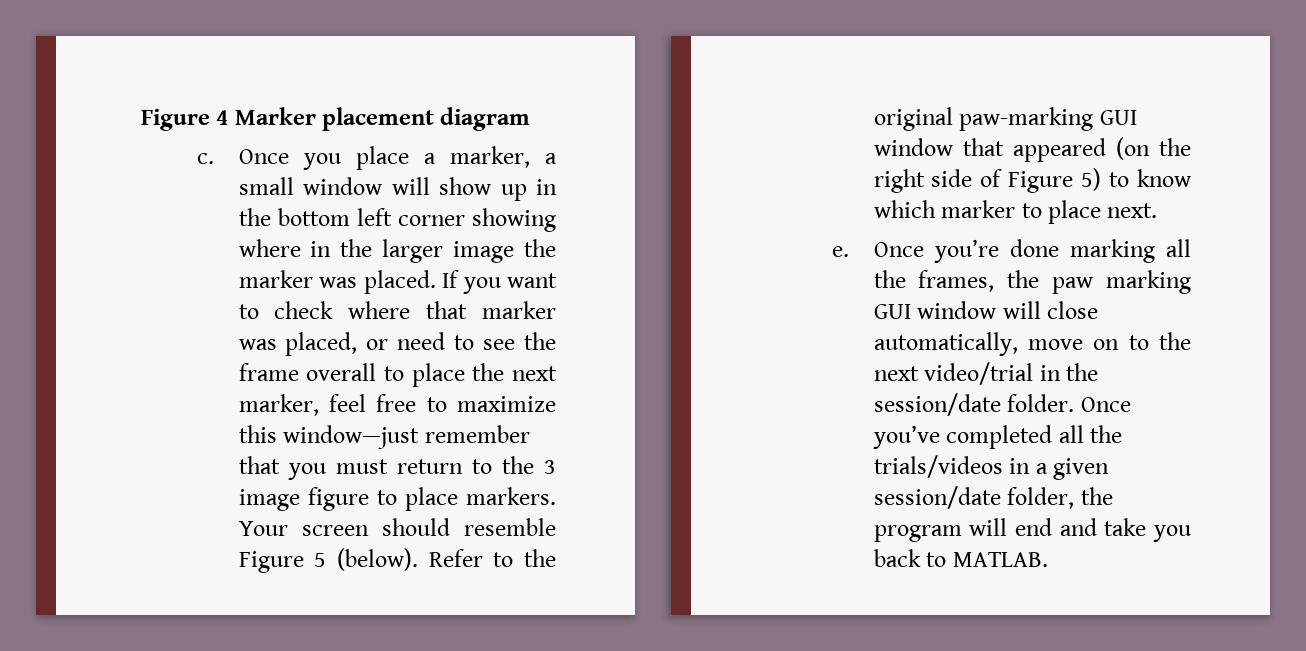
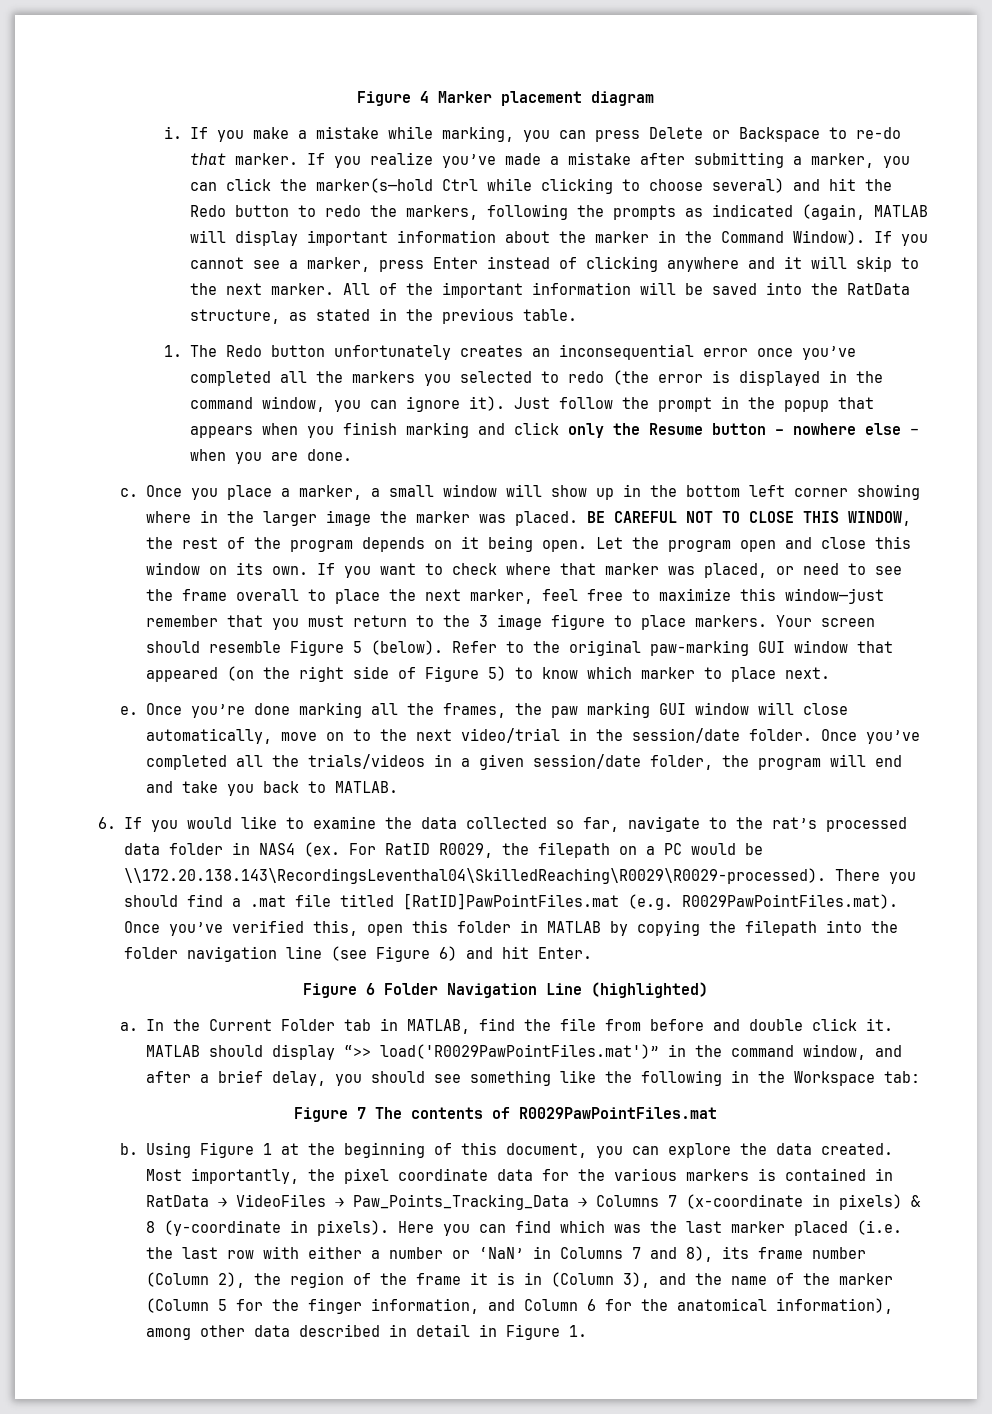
(531, 119) none -> [164,126,901,142] [189,152,910,168] [189,178,892,194] [189,204,928,220] [189,230,928,246] [189,256,919,272] [189,282,910,298] [189,308,577,324] [164,344,856,360] [189,370,883,386] [189,396,874,412] [189,422,919,438] [189,449,352,464] // i. If you make a mistake while marking, you can press Delete or Backspace to re-do that marker. If you realize you’ve made a mistake after submitting a marker, you can click the marker(s—hold Ctrl while clicking to choose several) and hit the Redo button to redo the markers, following the prompts as indicated (again, MATLAB will display important information about the marker in the Command Window). If you cannot see a marker, press Enter instead of clicking anywhere and it will skip to the next marker. All of the important information will be saved into the RatData structure, as stated in the previous table. // 1. The Redo button unfortunately creates an inconsequential error once you’ve completed all the markers you selected to redo (the error is displayed in the command window, you can ignore it). Just follow the prompt in the popup that appears when you finish marking and click only the Resume button – nowhere else – when you are done.
(436, 282) none -> [586,511,911,526] [145,536,911,552] [145,562,308,575] BE CAREFUL NOT TO CLOSE THIS WINDOW, the rest of the program depends on it being open. Let the program open and close this window on its own.
(1048, 559) none -> [98,816,907,832] [123,842,763,858] [123,868,916,884] [123,893,898,910] [123,920,898,936] [123,946,592,962] [302,982,708,998] [120,1018,893,1034] [145,1044,902,1060] [145,1070,920,1086] [293,1107,717,1122] [120,1142,893,1158] [145,1168,893,1184] [145,1194,921,1210] [145,1220,902,1236] [145,1246,866,1262] [145,1272,893,1288] [145,1298,893,1314] [145,1324,587,1340] // 6. If you would like to examine the data collected so far, navigate to the rat’s processed data folder in NAS4 (ex. For RatID R0029, the filepath on a PC would be \\172.20.138.143\RecordingsLeventhal04\SkilledReaching\R0029\R0029-processed). There you should find a .mat file titled [RatID]PawPointFiles.mat (e.g. R0029PawPointFiles.mat). Once you’ve verified this, open this folder in MATLAB by copying the filepath into the folder navigation line (see Figure 6) and hit Enter. // Figure 6 Folder Navigation Line (highlighted) // a. In the Current Folder tab in MATLAB, find the file from before and double click it. MATLAB should display “>> load('R0029PawPointFiles.mat')” in the command window, and after a brief delay, you should see something like the following in the Workspace tab: // Figure 7 The contents of R0029PawPointFiles.mat // b. Using Figure 1 at the beginning of this document, you can explore the data created. Most importantly, the pixel coordinate data for the various markers is contained in RatData → VideoFiles → Paw_Points_Tracking_Data → Columns 7 (x-coordinate in pixels) & 8 (y-coordinate in pixels). Here you can find which was the last marker placed (i.e. the last row with either a number or ‘NaN’ in Columns 7 and 8), its frame number (Column 2), the region of the frame it is in (Column 3), and the name of the marker (Column 5 for the finger information, and Column 6 for the anatomical information), among other data described in detail in Figure 1.

